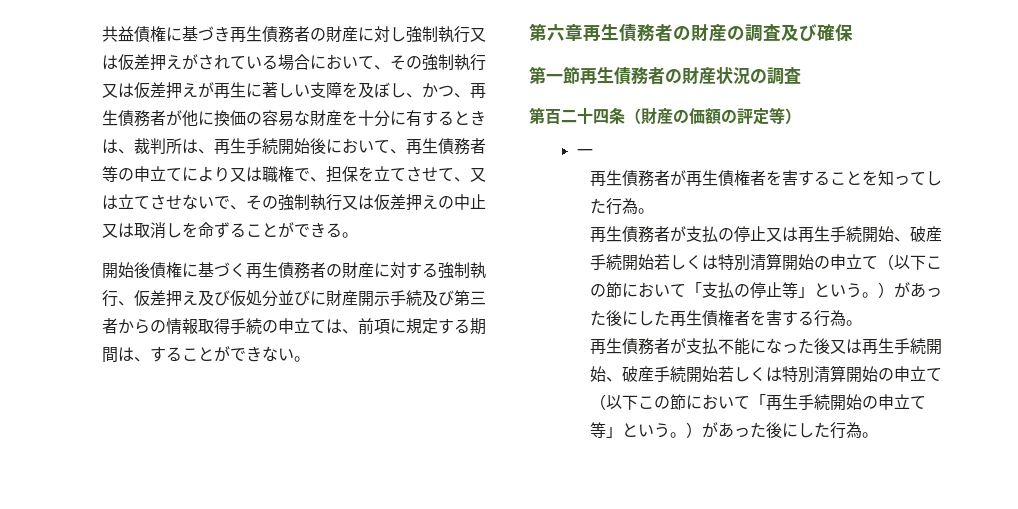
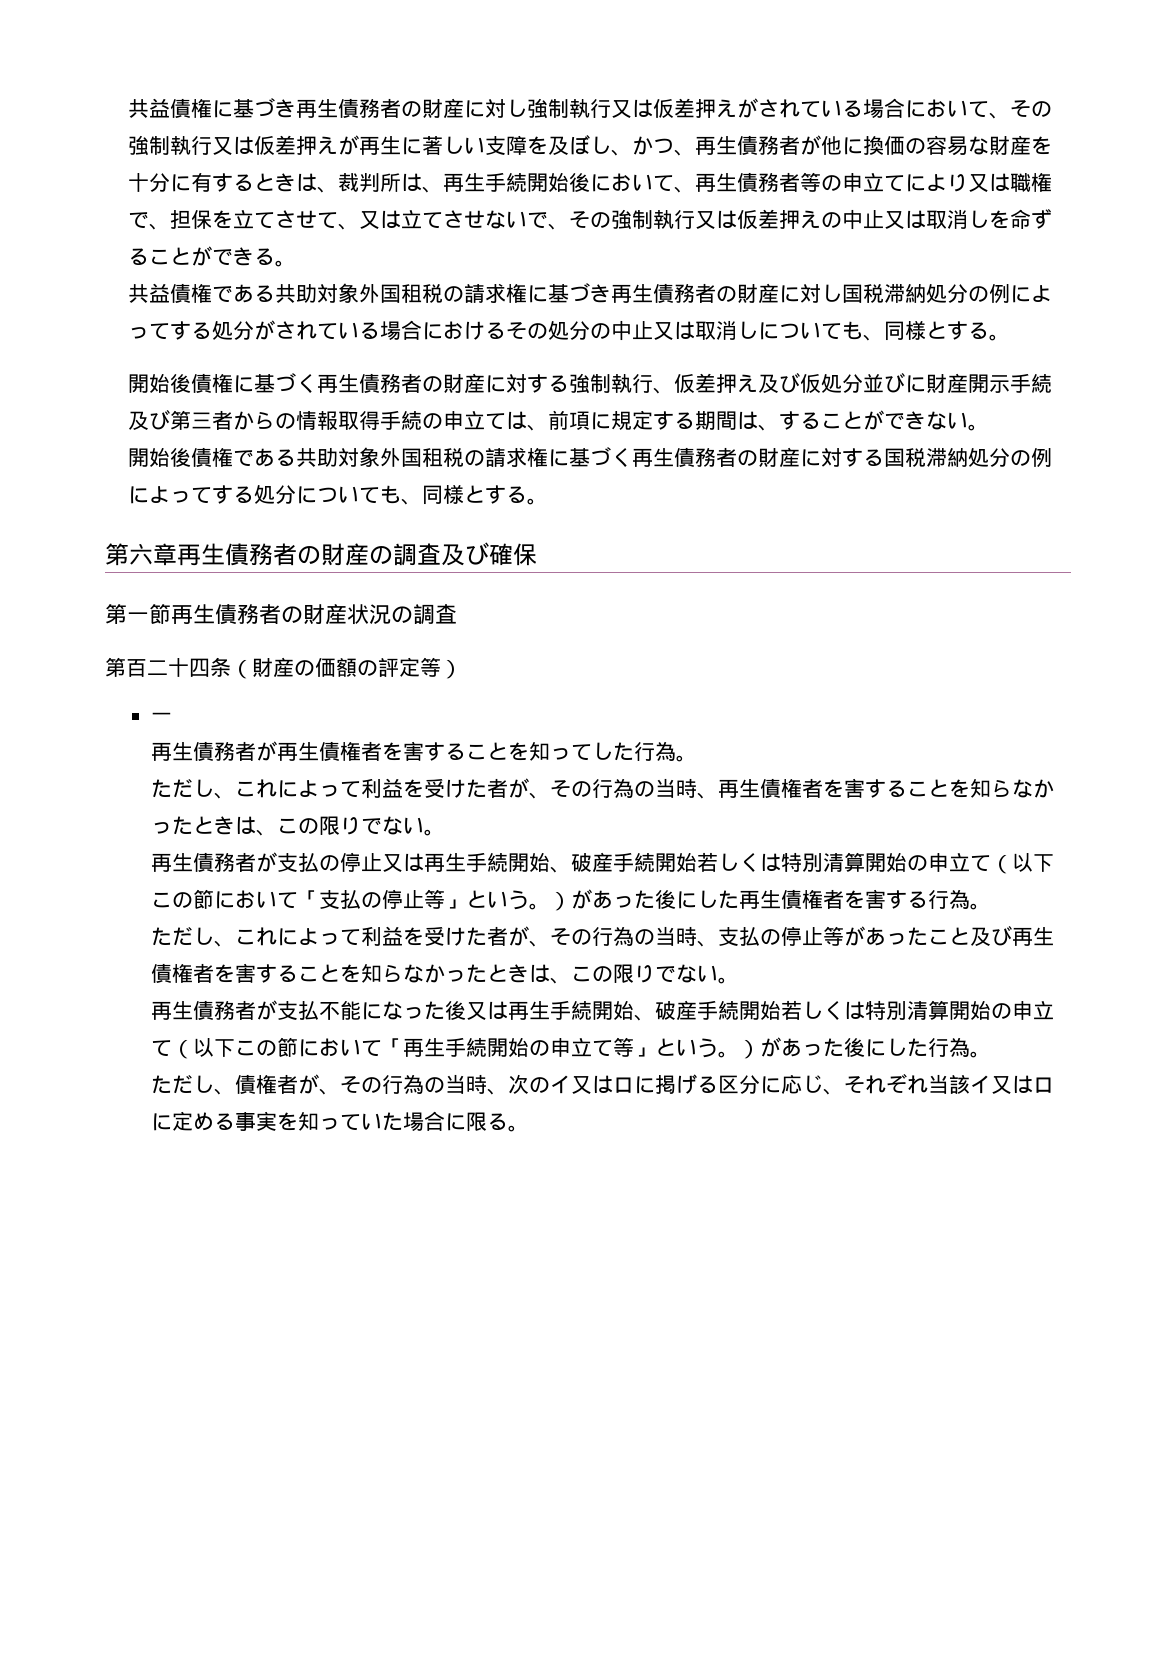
(359, 235) none -> [127,283,1052,304] [127,320,1010,341] // 共益債権である共助対象外国租税の請求権に基づき再生債務者の財産に対し国税滞納処分の例によってする処分がされている場合におけるその処分の中止又は取消しについても、同様とする。
(311, 359) none -> [127,447,1052,468] [127,484,548,505] // 開始後債権である共助対象外国租税の請求権に基づく再生債務者の財産に対する国税滞納処分の例によってする処分についても、同様とする。
(654, 211) none -> [150,778,1054,799] [150,816,445,836] // ただし、これによって利益を受けた者が、その行為の当時、再生債権者を害することを知らなかったときは、この限りでない。
(862, 323) none -> [150,926,1054,947] [150,963,739,984] // ただし、これによって利益を受けた者が、その行為の当時、支払の停止等があったこと及び再生債権者を害することを知らなかったときは、この限りでない。
(878, 435) none -> [150,1073,1054,1095] [150,1111,529,1132] // ただし、債権者が、その行為の当時、次のイ又はロに掲げる区分に応じ、それぞれ当該イ又はロに定める事実を知っていた場合に限る。

